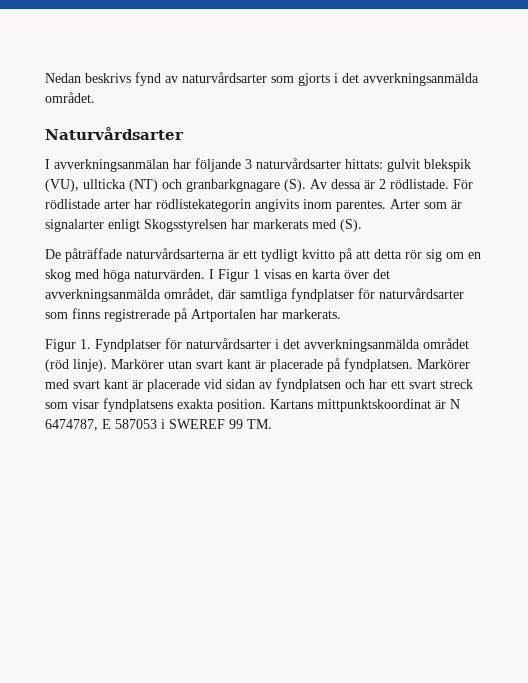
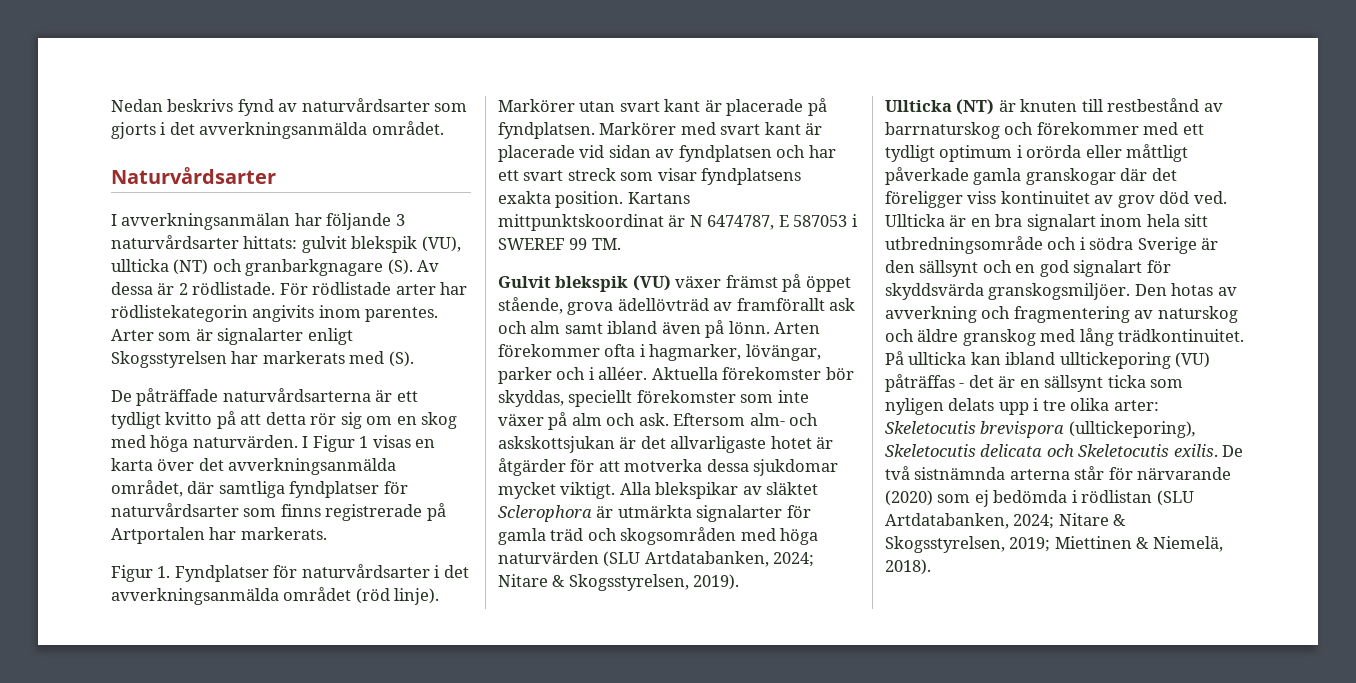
(272, 424) none -> [498,274,851,292] [498,297,856,315] [498,320,821,338] [498,344,821,361] [498,367,854,384] [498,390,809,407] [498,412,819,430] [498,436,834,453] [498,458,839,476] [498,482,819,499] [498,505,811,522] [498,527,819,545] [498,551,815,567] [498,574,740,591] [885,98,1223,115] [885,122,1204,139] [885,144,1189,162] [885,167,1177,185] [885,191,1227,208] [885,214,1209,231] [885,236,1219,254] [885,260,1171,277] [885,283,1237,300] [885,306,1238,323] [885,328,1245,346] [885,351,1211,369] [885,374,1184,392] [885,398,1159,415] [885,421,1196,438] [885,444,1244,457] [885,466,1232,480] [885,490,1194,507] [885,513,1127,529] [885,536,1223,553] [885,559,931,575] // Gulvit blekspik (VU) växer främst på öppet stående, grova ädellövträd av framförallt ask och alm samt ibland även på lönn. Arten förekommer ofta i hagmarker, lövängar, parker och i alléer. Aktuella förekomster bör skyddas, speciellt förekomster som inte växer på alm och ask. Eftersom alm- och askskottsjukan är det allvarligaste hotet är åtgärder för att motverka dessa sjukdomar mycket viktigt. Alla blekspikar av släktet Sclerophora är utmärkta signalarter för gamla träd och skogsområden med höga naturvärden (SLU Artdatabanken, 2024; Nitare & Skogsstyrelsen, 2019). // Ullticka (NT) är knuten till restbestånd av barrnaturskog och förekommer med ett tydligt optimum i orörda eller måttligt påverkade gamla granskogar där det föreligger viss kontinuitet av grov död ved. Ullticka är en bra signalart inom hela sitt utbredningsområde och i södra Sverige är den sällsynt och en god signalart för skyddsvärda granskogsmiljöer. Den hotas av avverkning och fragmentering av naturskog och äldre granskog med lång trädkontinuitet. På ullticka kan ibland ulltickeporing (VU) påträffas - det är en sällsynt ticka som nyligen delats upp i tre olika arter: Skeletocutis brevispora (ulltickeporing), Skeletocutis delicata och Skeletocutis exilis. De två sistnämnda arterna står för närvarande (2020) som ej bedömda i rödlistan (SLU Artdatabanken, 2024; Nitare & Skogsstyrelsen, 2019; Miettinen & Niemelä, 2018).

